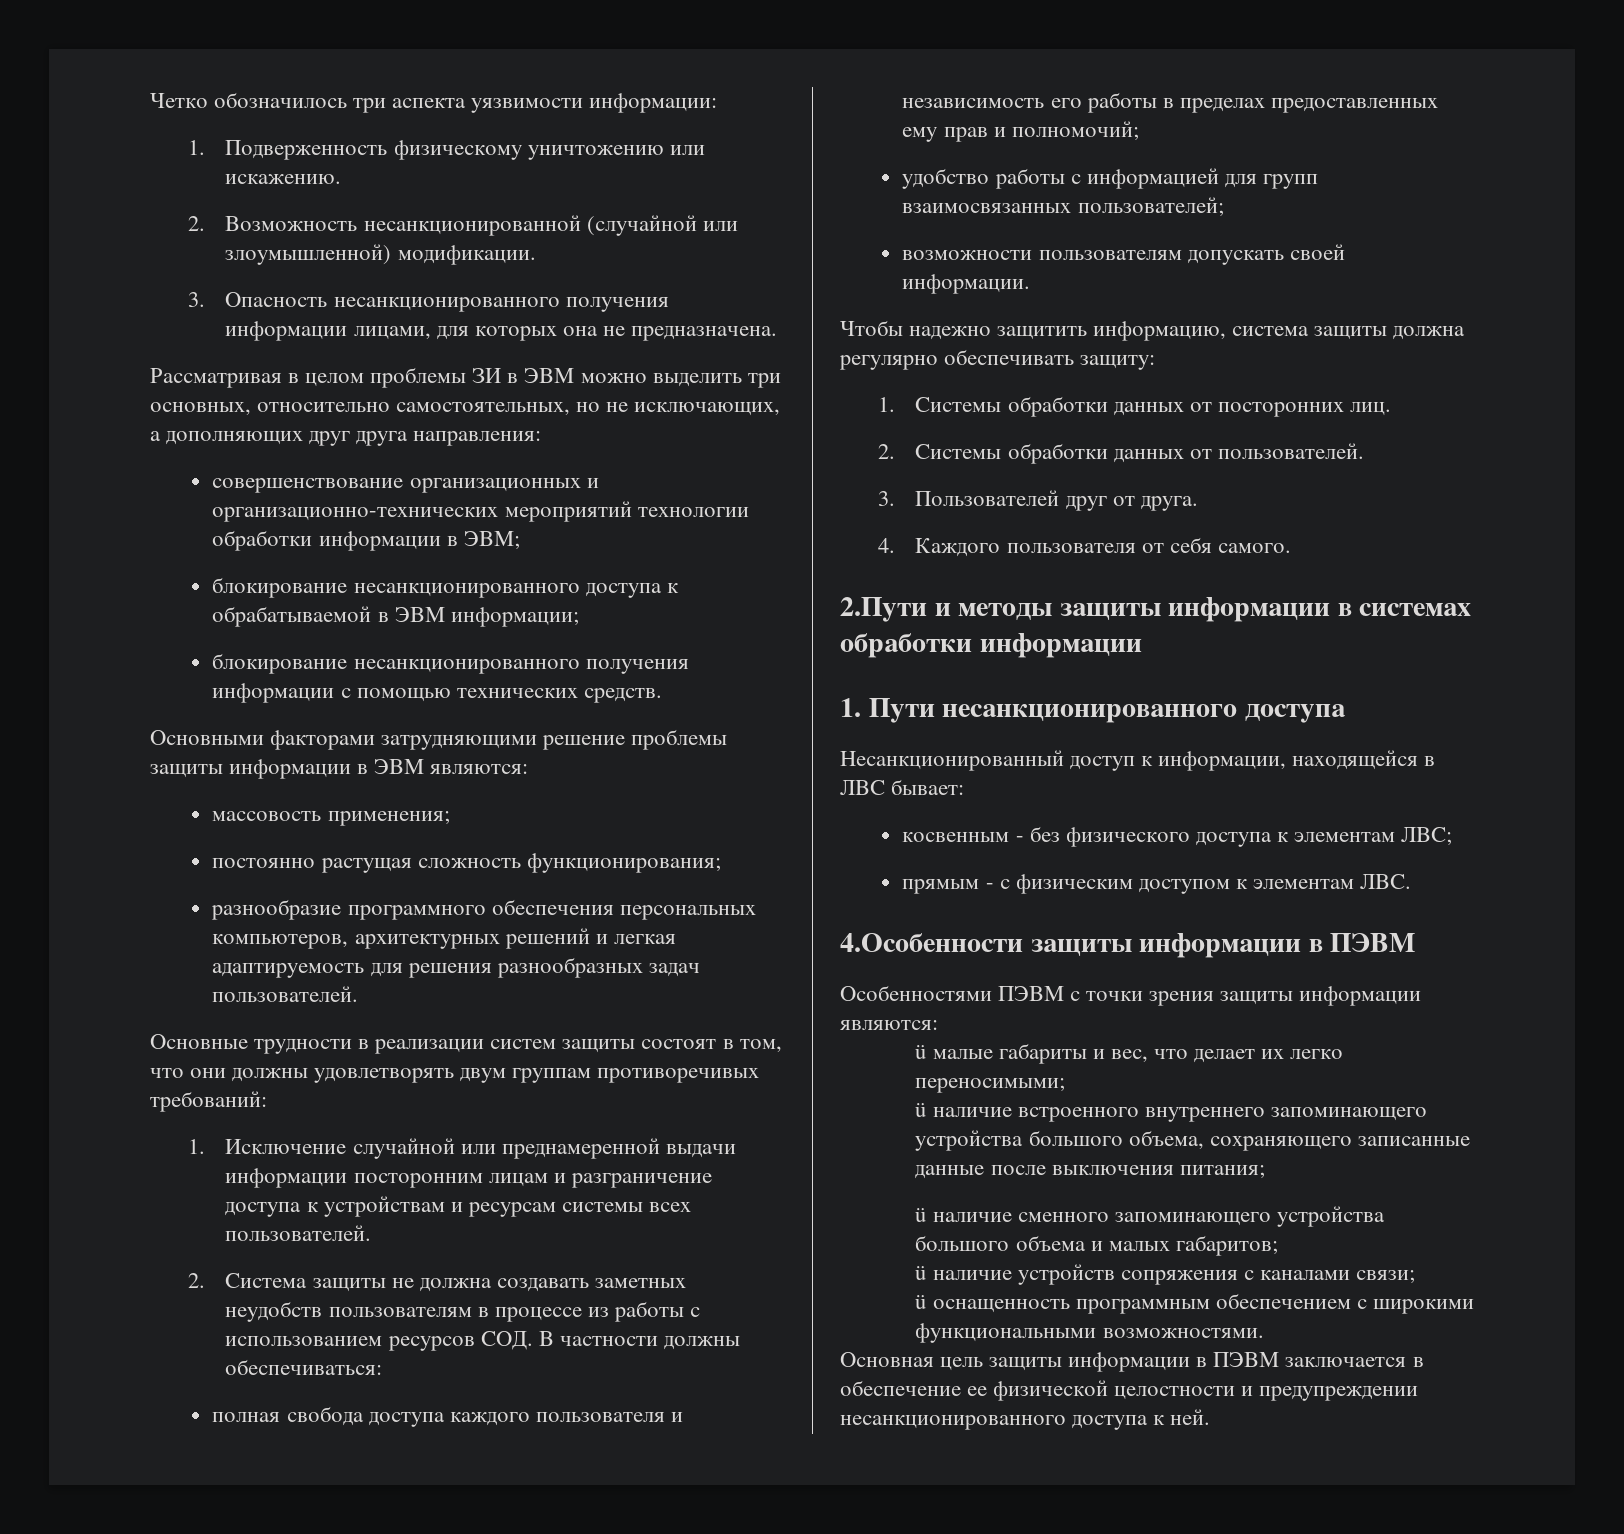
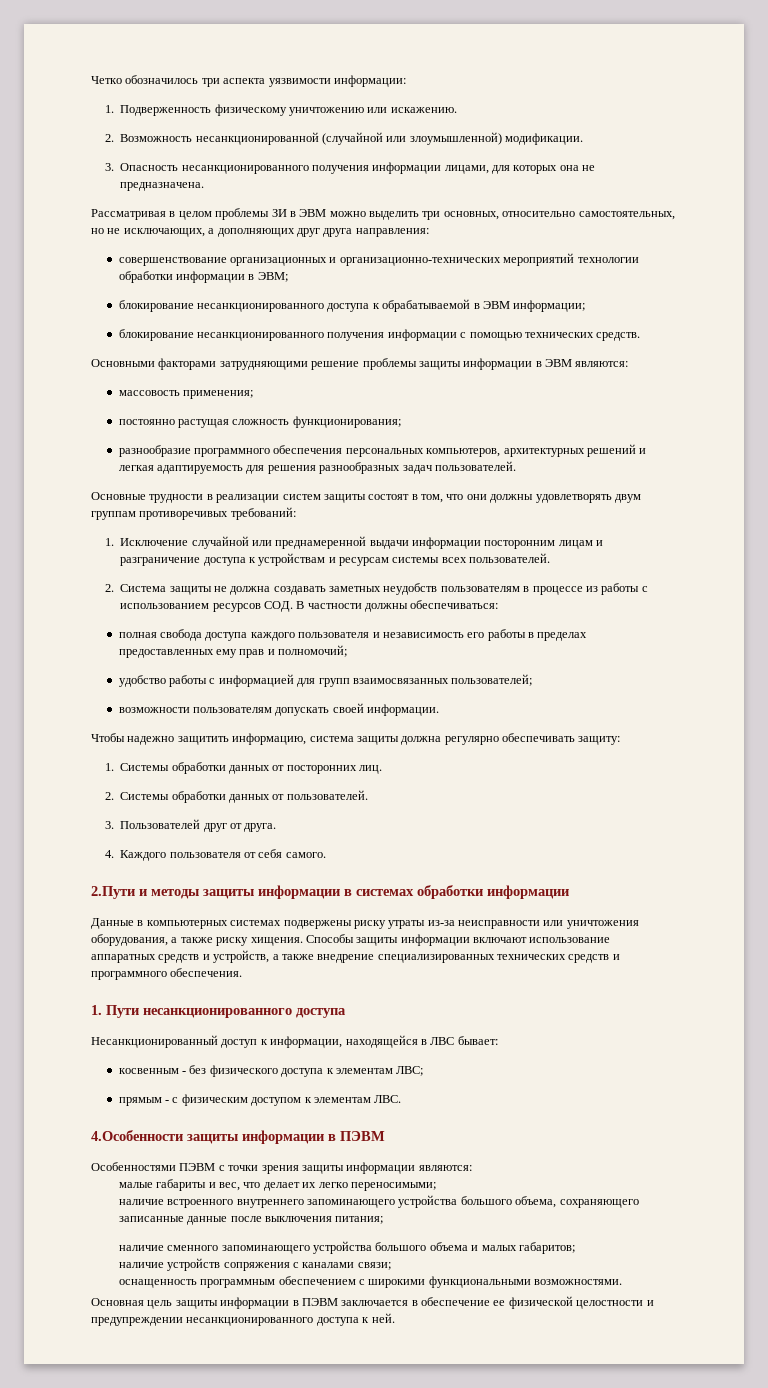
(1142, 645) none -> [91,918,639,929] [91,934,611,946] [91,950,620,963] [91,968,243,980] // Данные в компьютерных системах подвержены риску утраты из-за неисправности или уничтожения оборудования, а также риску хищения. Способы защиты информации включают использование аппаратных средств и устройств, а также внедрение специализированных технических средств и программного обеспечения.
[915,1045,927,1059] ü -> (472, 1168) none
[915,1103,927,1117] ü -> (436, 1186) none
[915,1208,927,1222] ü -> (384, 1220) none
[915,1266,927,1280] ü -> (575, 1248) none
[915,1295,927,1309] ü -> (391, 1266) none

